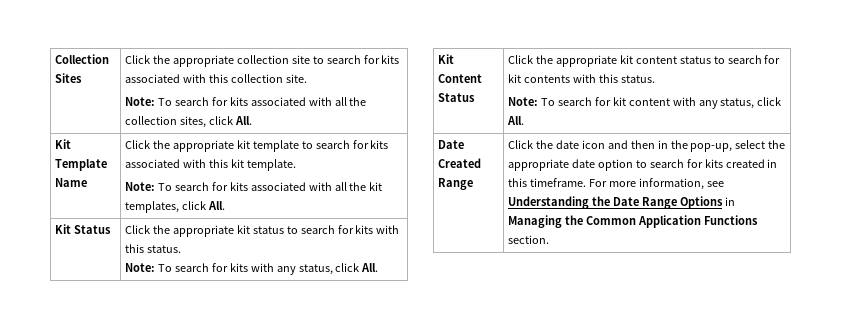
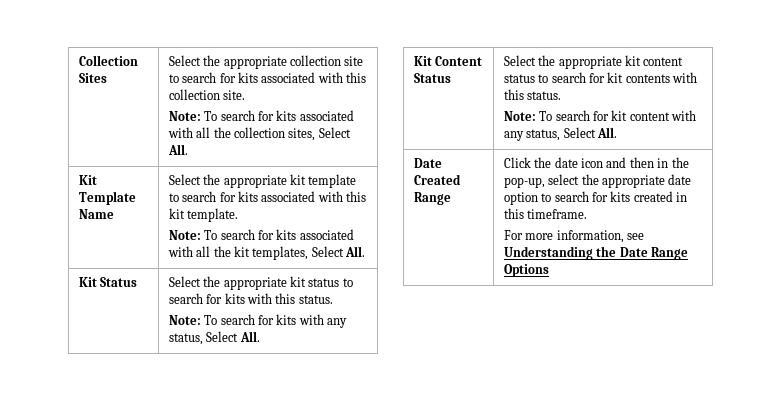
[124,55,150,64] Click -> [168,55,201,66] Select
[208,116,233,125] click -> [318,127,351,138] Select
[124,140,150,149] Click -> [168,174,201,185] Select
[181,201,206,210] click -> [311,246,344,257] Select
[124,225,150,234] Click -> [168,276,201,287] Select
[335,263,360,272] click -> [206,331,239,342] Select
[507,55,533,64] Click -> [503,55,536,66] Select
[757,97,782,106] click -> [563,127,596,138] Select
(586, 182) none -> (588, 214) //
[724,197,735,206] [507,215,758,228] [507,235,549,244] in Managing the Common Application Functions section. -> (549, 270) none

